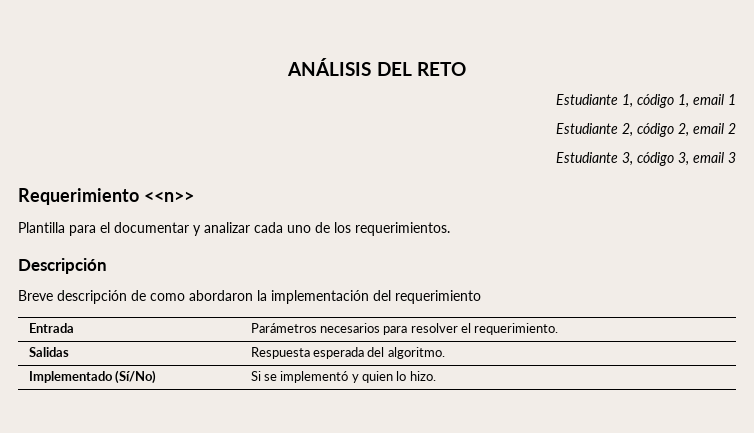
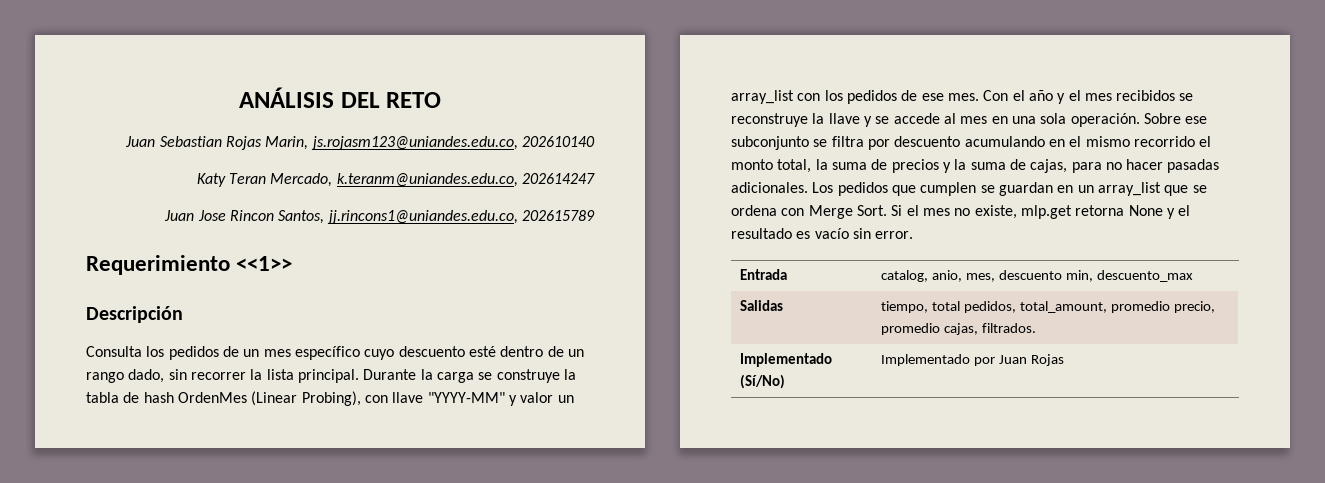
[556,94,736,108] [556,123,736,137] [556,152,736,166] [18,188,194,205] [18,222,450,236] [18,258,107,274] [18,290,481,304] [28,323,74,333] [250,323,559,335] [28,347,69,357] [250,347,445,359] [28,370,156,384] [250,371,436,383] Estudiante 1, código 1, email 1 // Estudiante 2, código 2, email 2 // Estudiante 3, código 3, email 3 // Requerimiento <<n>> // Plantilla para el documentar y analizar cada uno de los requerimientos. // Descripción // Breve descripción de como abordaron la implementación del requerimiento // Entrada | Parámetros necesarios para resolver el requerimiento. // Salidas | Respuesta esperada del algoritmo. // Implementado (Sí/No) | Si se implementó y quien lo hizo. -> [125,136,595,150] [196,173,595,187] [164,210,595,224] [86,255,293,275] [86,306,183,323] [86,346,584,360] [86,369,576,383] [86,391,574,406] [731,90,1194,104] [731,113,1208,127] [731,136,1212,150] [731,159,1220,173] [731,182,1207,196] [731,205,1191,219] [731,228,914,239] [740,269,788,280] [881,270,1193,282] [740,300,784,311] [881,301,1215,313] [881,323,1036,335] [740,353,833,367] [740,374,786,389] [881,354,1064,366] Juan Sebastian Rojas Marin, js.rojasm123@uniandes.edu.co, 202610140 // Katy Teran Mercado, k.teranm@uniandes.edu.co, 202614247 // Juan Jose Rincon Santos, jj.rincons1@uniandes.edu.co, 202615789 // Requerimiento <<1>> // Descripción // Consulta los pedidos de un mes específico cuyo descuento esté dentro de un rango dado, sin recorrer la lista principal. Durante la carga se construye la tabla de hash OrdenMes (Linear Probing), con llave "YYYY-MM" y valor un array_list con los pedidos de ese mes. Con el año y el mes recibidos se reconstruye la llave y se accede al mes en una sola operación. Sobre ese subconjunto se filtra por descuento acumulando en el mismo recorrido el monto total, la suma de precios y la suma de cajas, para no hacer pasadas adicionales. Los pedidos que cumplen se guardan en un array_list que se ordena con Merge Sort. Si el mes no existe, mlp.get retorna None y el resultado es vacío sin error. // Entrada | catalog, anio, mes, descuento min, descuento_max // Salidas | tiempo, total pedidos, total_amount, promedio precio, promedio cajas, filtrados. // Implementado (Sí/No) | Implementado por Juan Rojas

